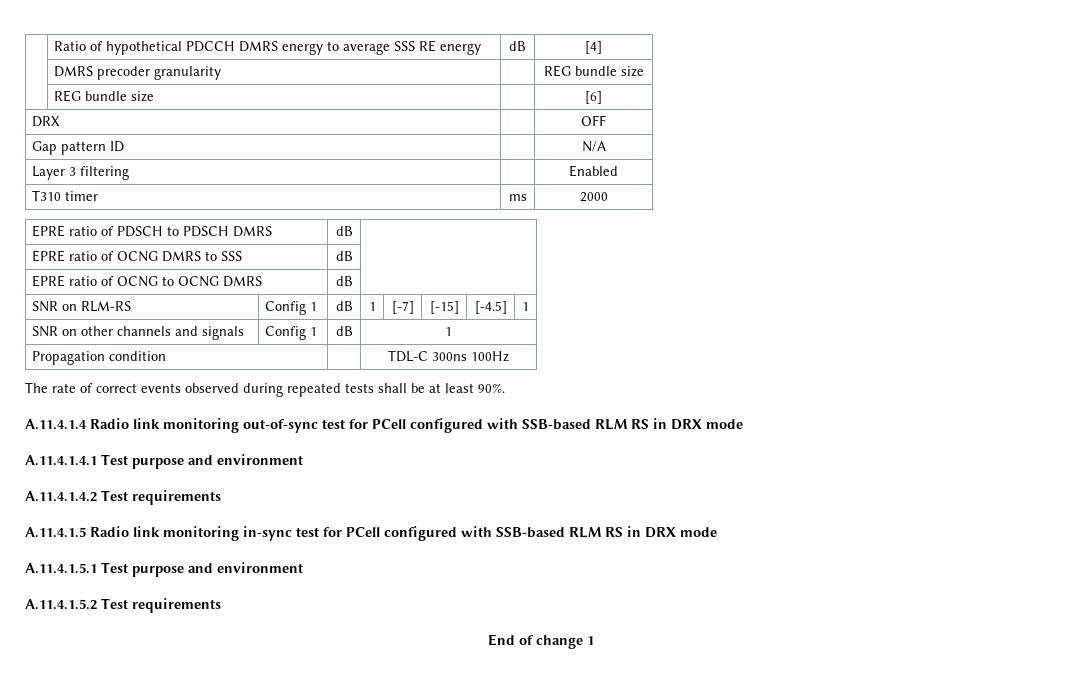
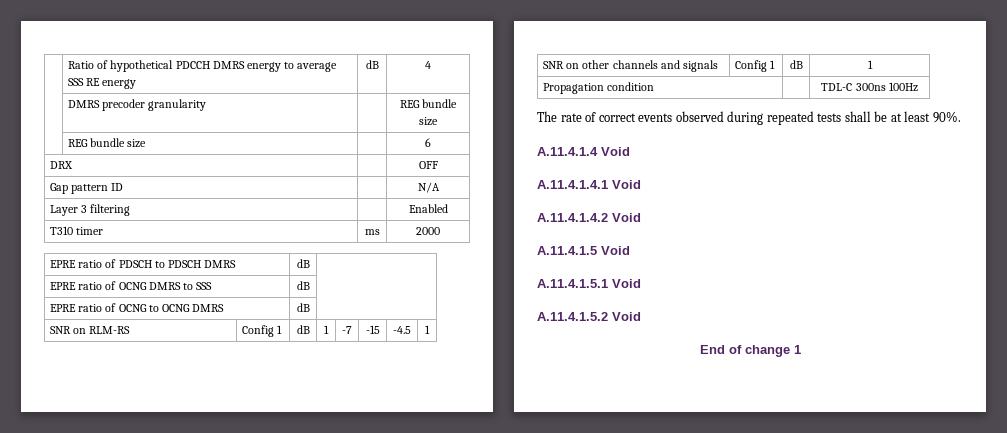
[585,41,602,54] [4] -> [425,61,431,69] 4
[585,91,602,104] [6] -> [425,138,431,147] 6
[391,301,414,314] [429,301,459,314] [474,301,507,314] [-7] | [-15] | [-4.5] -> [342,326,352,334] [365,325,380,334] [393,326,411,334] -7 | -15 | -4.5
[90,418,743,433] [25,454,303,469] Radio link monitoring out-of-sync test for PCell configured with SSB-based RLM RS in DRX mode // A.11.4.1.4.1 Test purpose and environment -> [601,147,630,156] [537,180,641,189] Void // A.11.4.1.4.1 Void
[101,490,221,505] Test requirements -> [612,213,641,222] Void
[90,526,717,541] [25,562,303,577] Radio link monitoring in-sync test for PCell configured with SSB-based RLM RS in DRX mode // A.11.4.1.5.1 Test purpose and environment -> [601,246,630,255] [537,279,641,288] Void // A.11.4.1.5.1 Void
[101,598,221,613] Test requirements -> [612,312,641,321] Void

